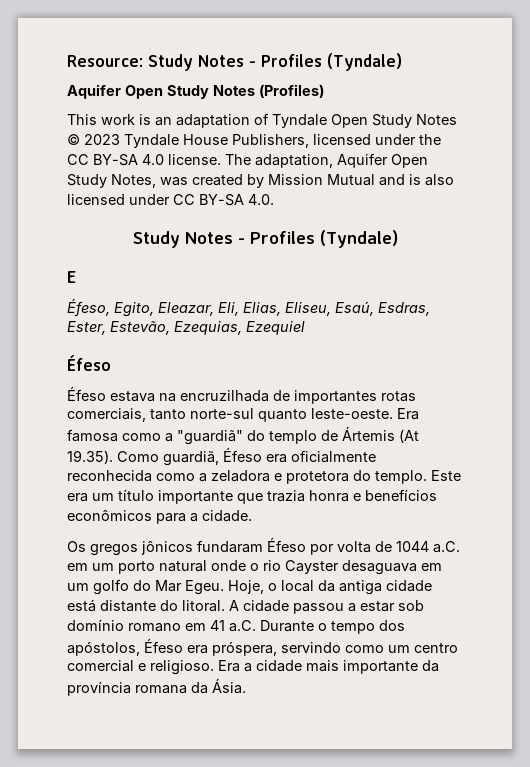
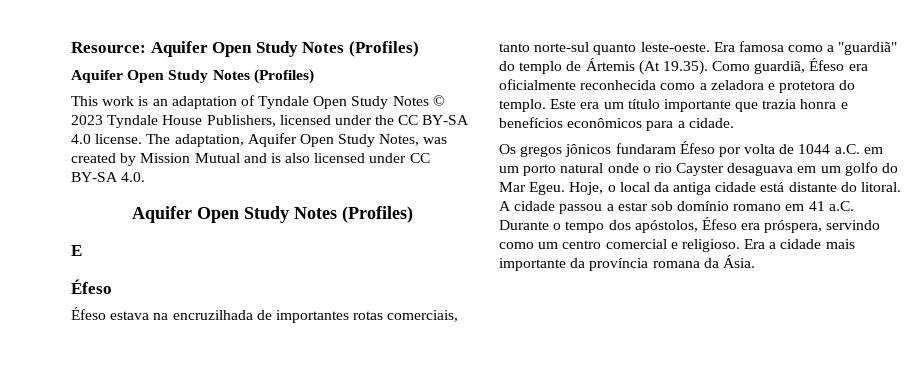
[148,53,402,71] Study Notes - Profiles (Tyndale) -> [150,41,419,57] Aquifer Open Study Notes (Profiles)
[132,230,398,248] [67,271,77,283] [67,299,430,317] [67,321,305,335] Study Notes - Profiles (Tyndale) // E // Éfeso, Egito, Eleazar, Eli, Elias, Eliseu, Esaú, Esdras, Ester, Estevão, Ezequias, Ezequiel -> [132,206,413,223] [71,245,82,256] Aquifer Open Study Notes (Profiles) // E

